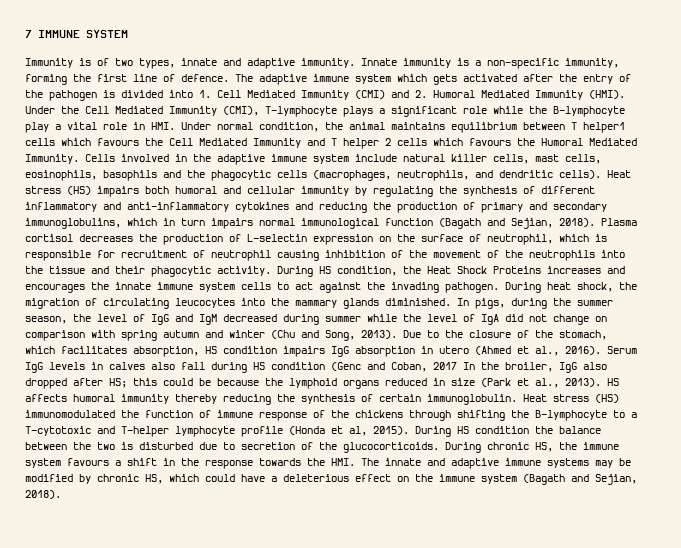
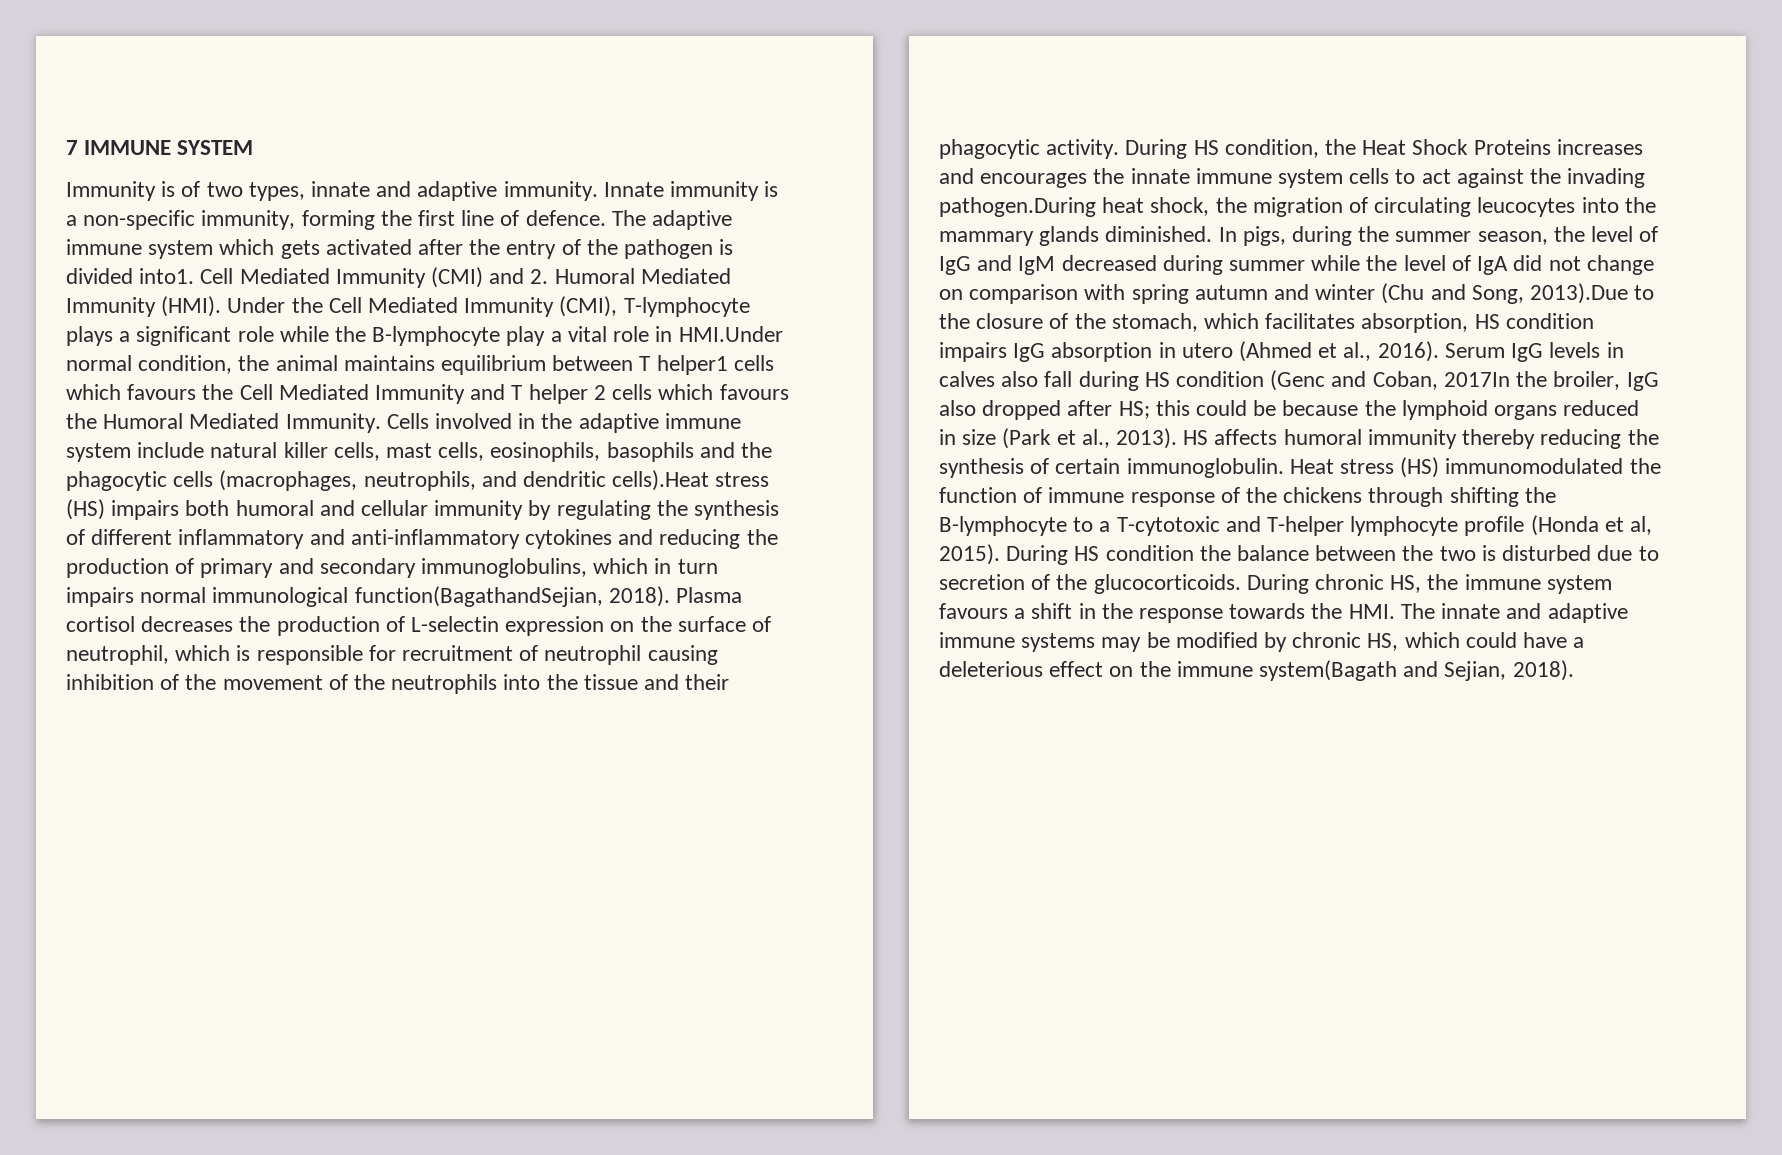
[169,90,211,98] into 1. -> [139,268,195,284] into1.
[151,122,211,130] HMI. Under -> [678,326,783,342] HMI.Under
[559,170,631,179] cells). Heat -> [612,470,710,491] cells).Heat
[385,218,553,229] function (Bagath and Sejian, -> [354,586,603,607] function(BagathandSejian,
[445,282,541,293] pathogen. During -> [939,197,1096,217] pathogen.During
[361,330,421,339] 2013). Due -> [1530,283,1629,304] 2013).Due
[433,362,475,370] 2017 In -> [1443,372,1510,387] 2017In
[481,474,565,485] system (Bagath -> [1259,660,1398,681] system(Bagath

